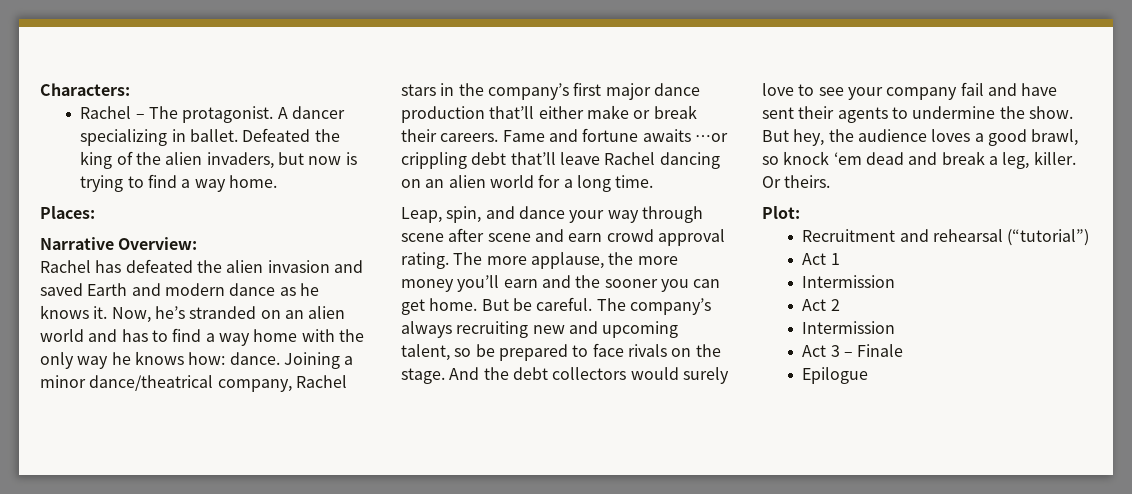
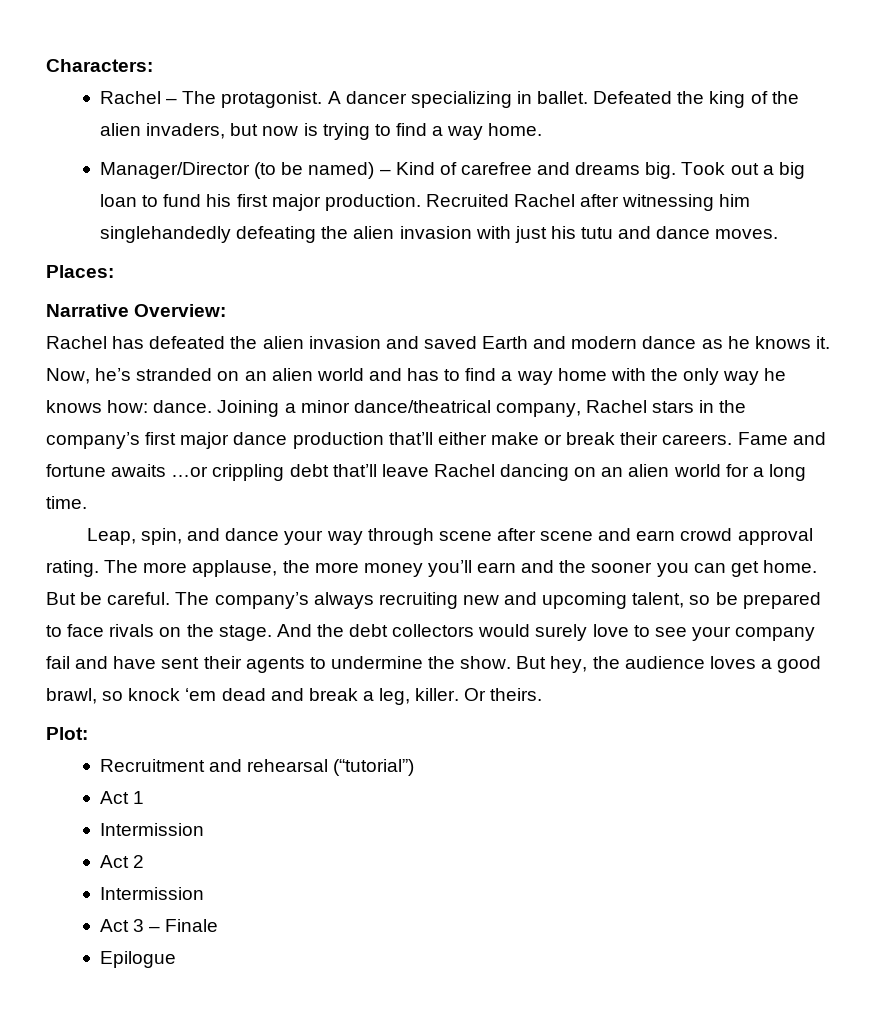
(278, 181) none -> [100,162,805,179] [100,194,751,211] [100,226,779,243] // Manager/Director (to be named) – Kind of carefree and dreams big. Took out a big loan to fund his first major production. Recruited Rachel after witnessing him singlehandedly defeating the alien invasion with just his tutu and dance moves.

